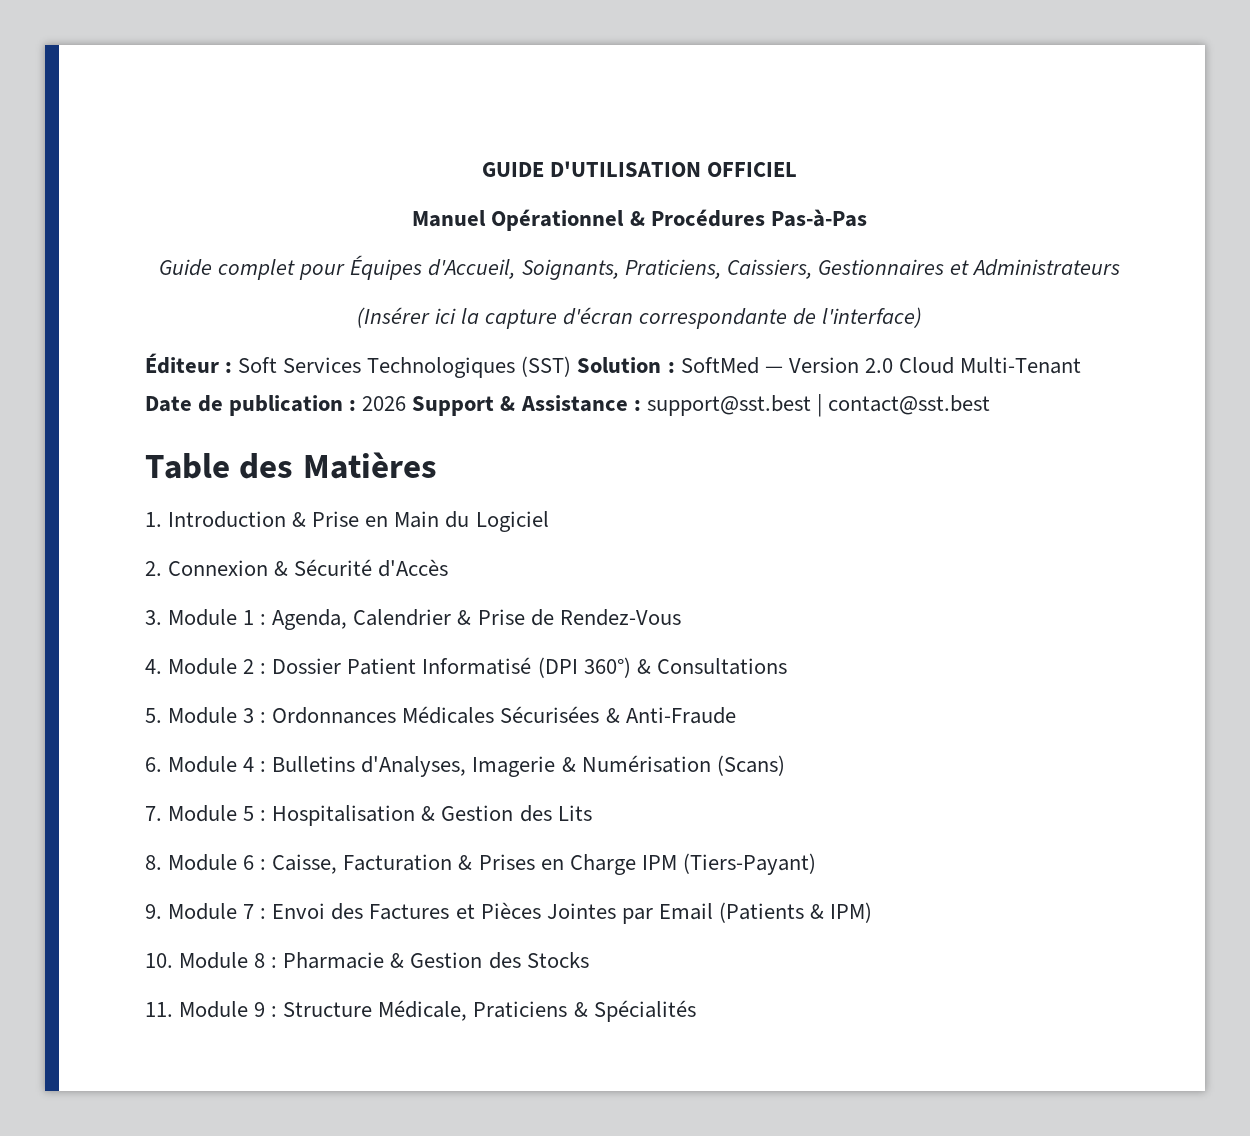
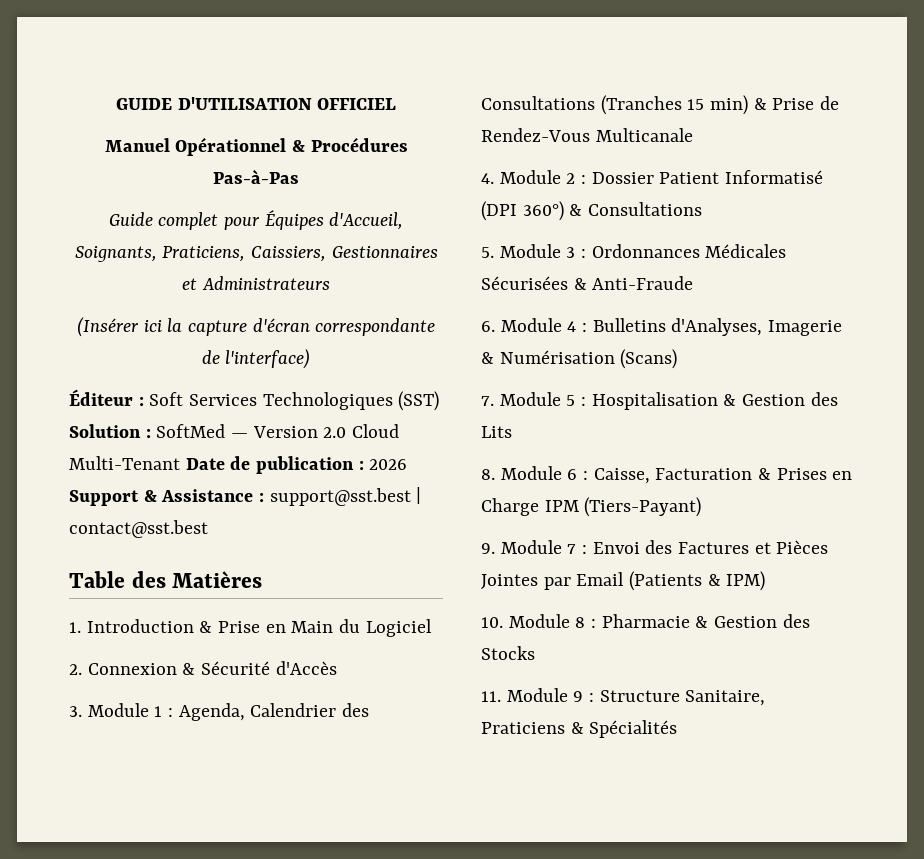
(452, 617) none -> [342,703,370,717] [481,95,749,115] des Consultations (Tranches 15 min)
(681, 617) none -> [595,128,693,142] Multicanale
[378,1000,468,1021] Médicale, -> [685,690,766,706] Sanitaire,

